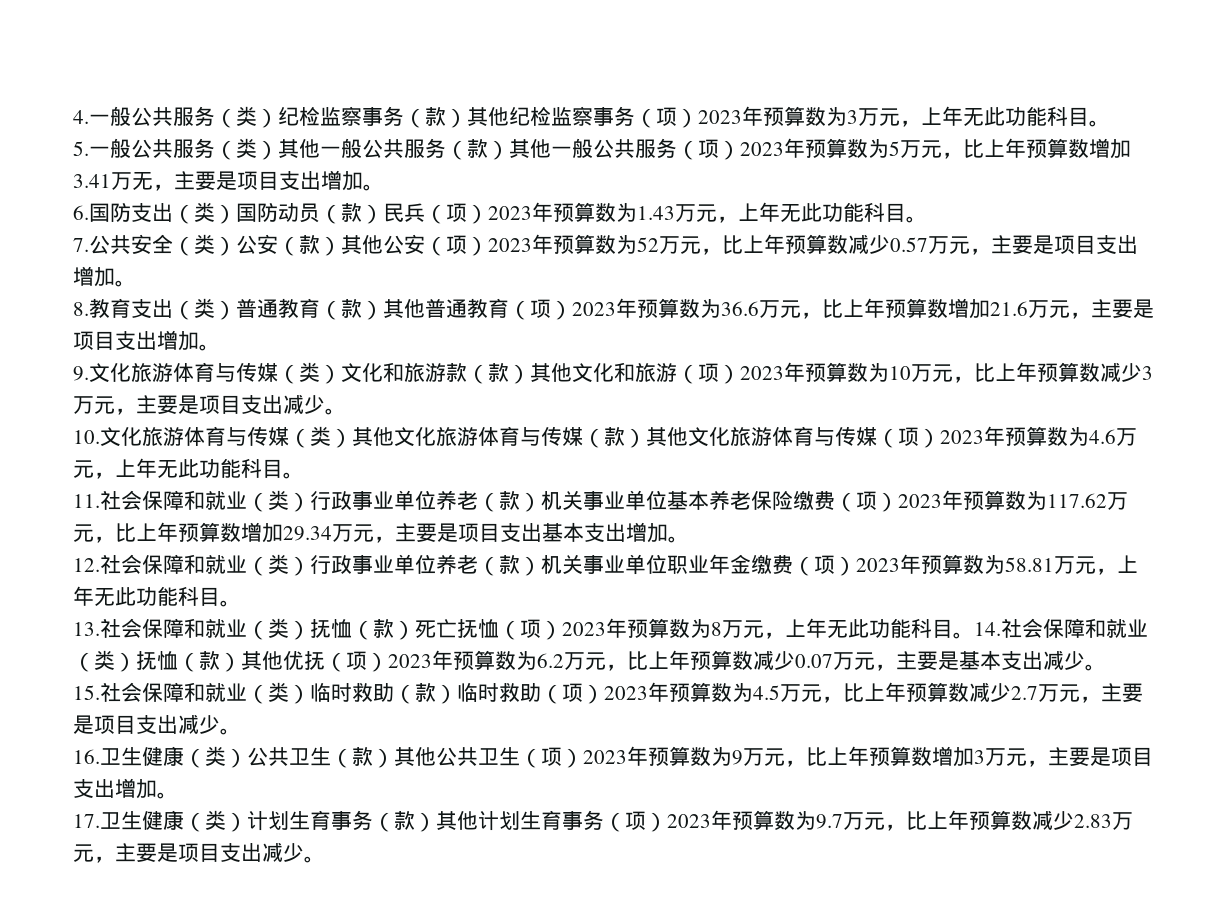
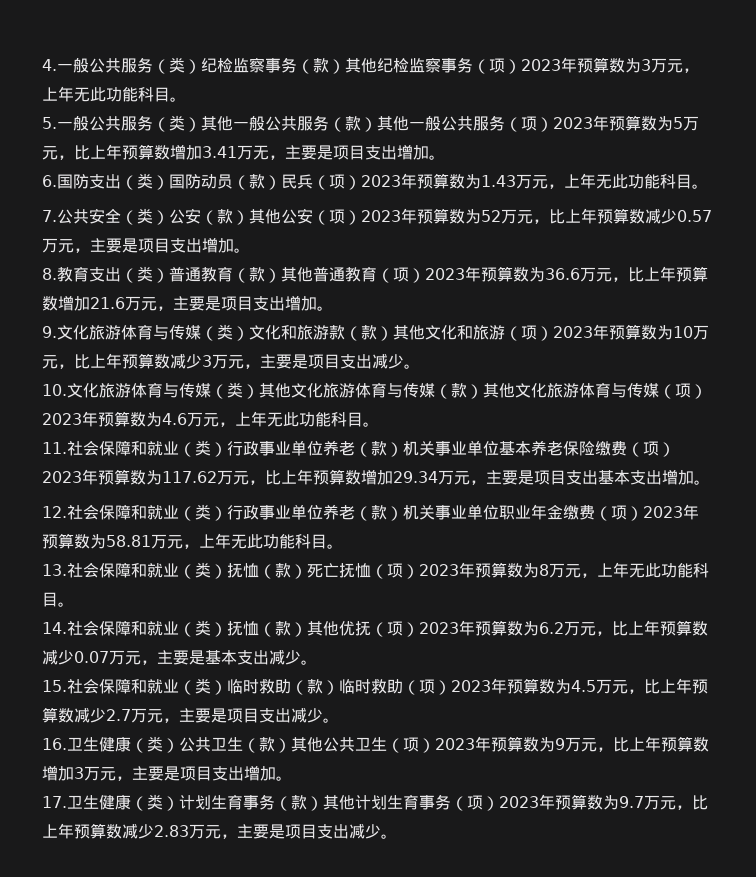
(974, 635) none -> (74, 604) //

